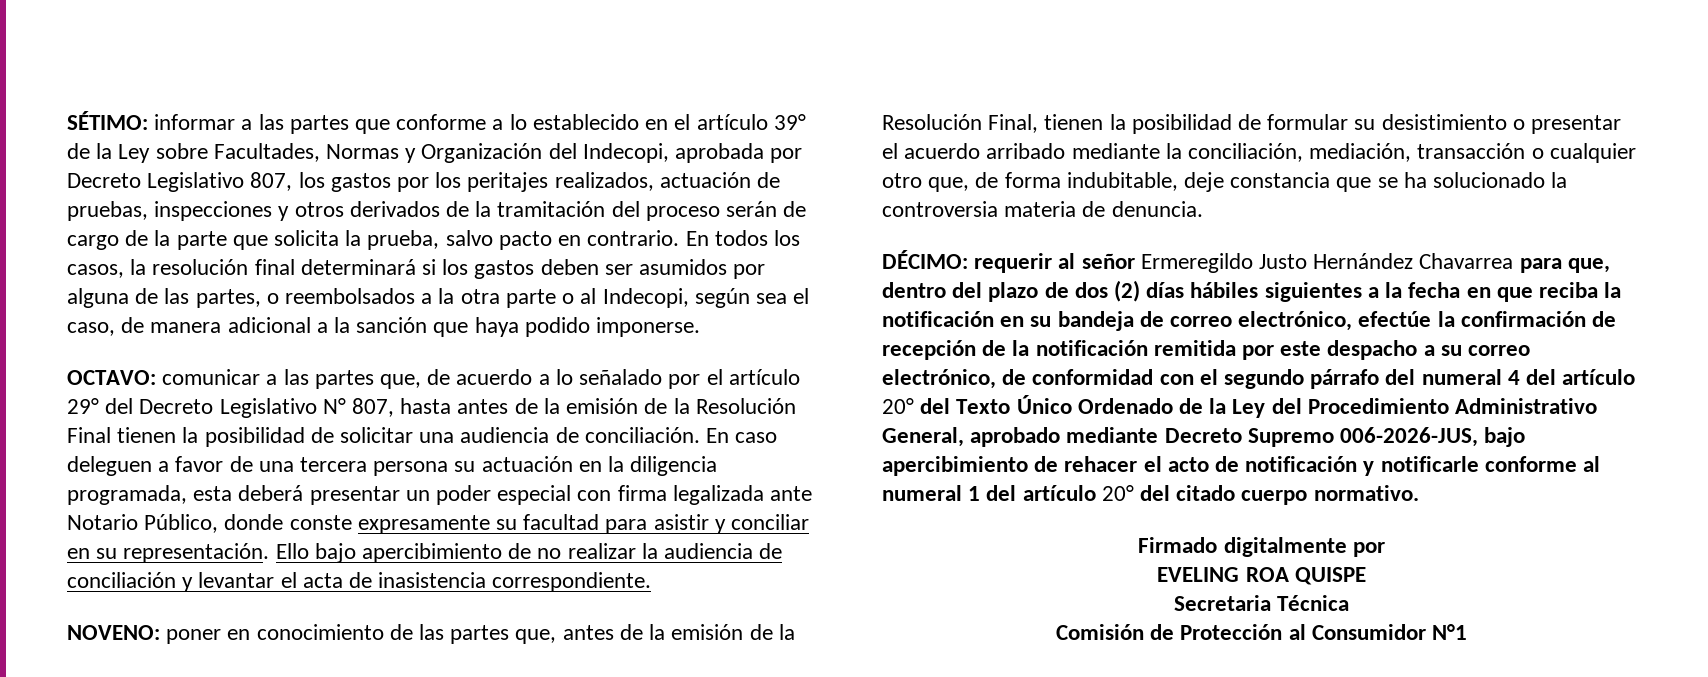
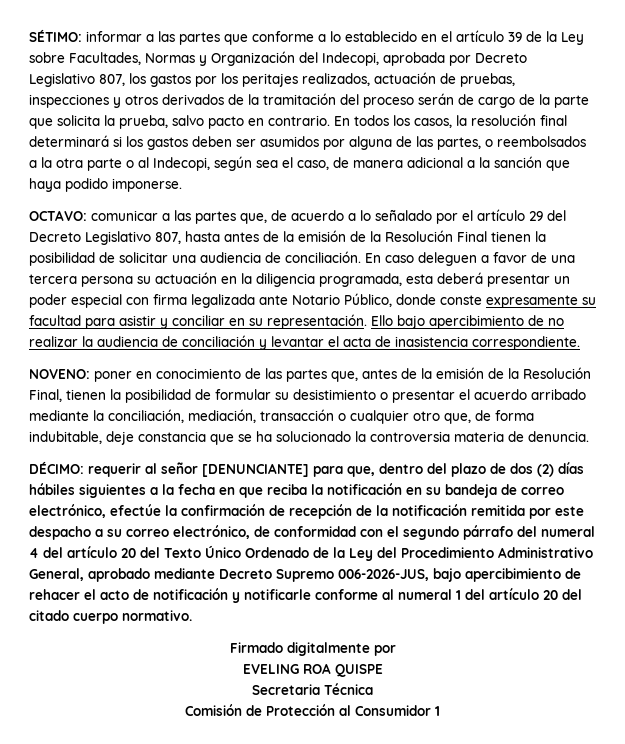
[773,114,806,130] 39° -> [508,32,522,42] 39
[67,398,99,414] 29° -> [529,211,543,221] 29
[322,398,346,414] N° -> (151, 238) none
[1140,253,1514,273] Ermeregildo Justo Hernández Chavarrea -> [202,463,309,477] [DENUNCIANTE]
[882,398,914,414] 20° -> [121,548,136,558] 20
[1101,485,1134,501] 20° -> [543,590,558,600] 20
[1432,624,1468,640] N°1 -> [435,706,440,716] 1

